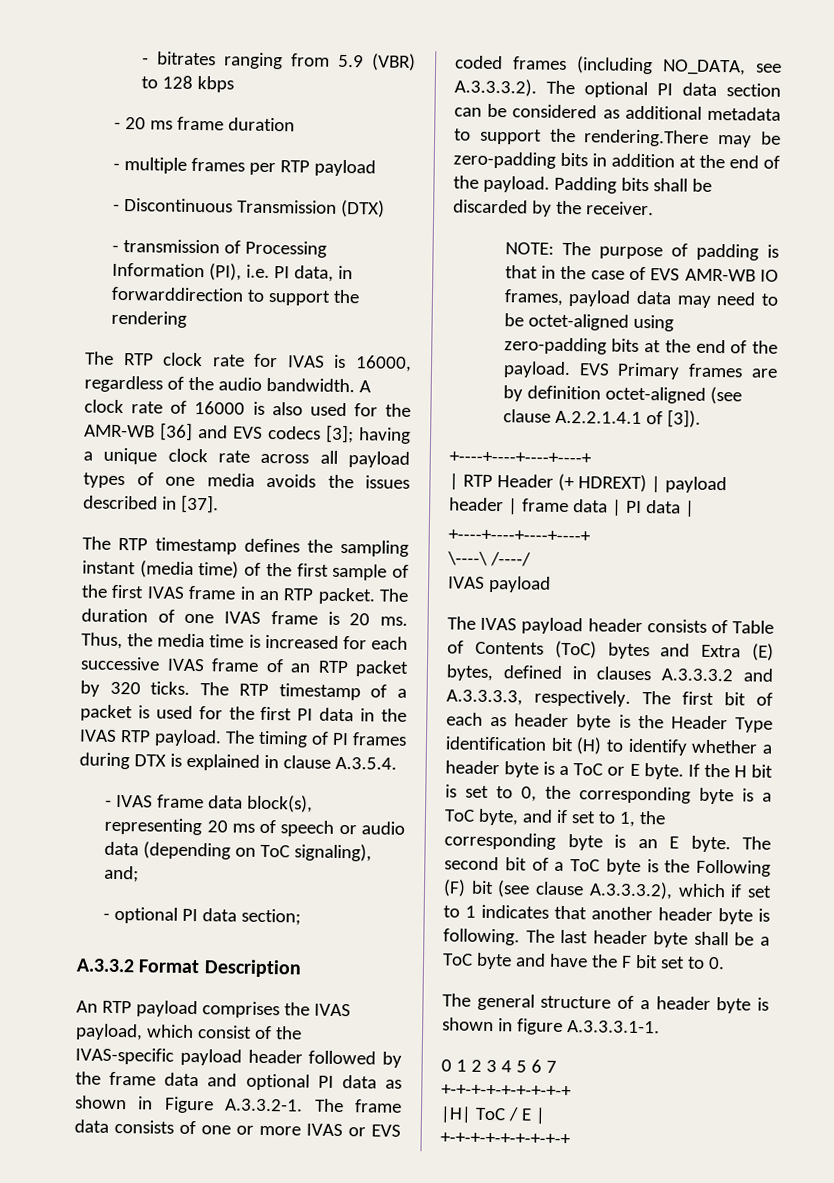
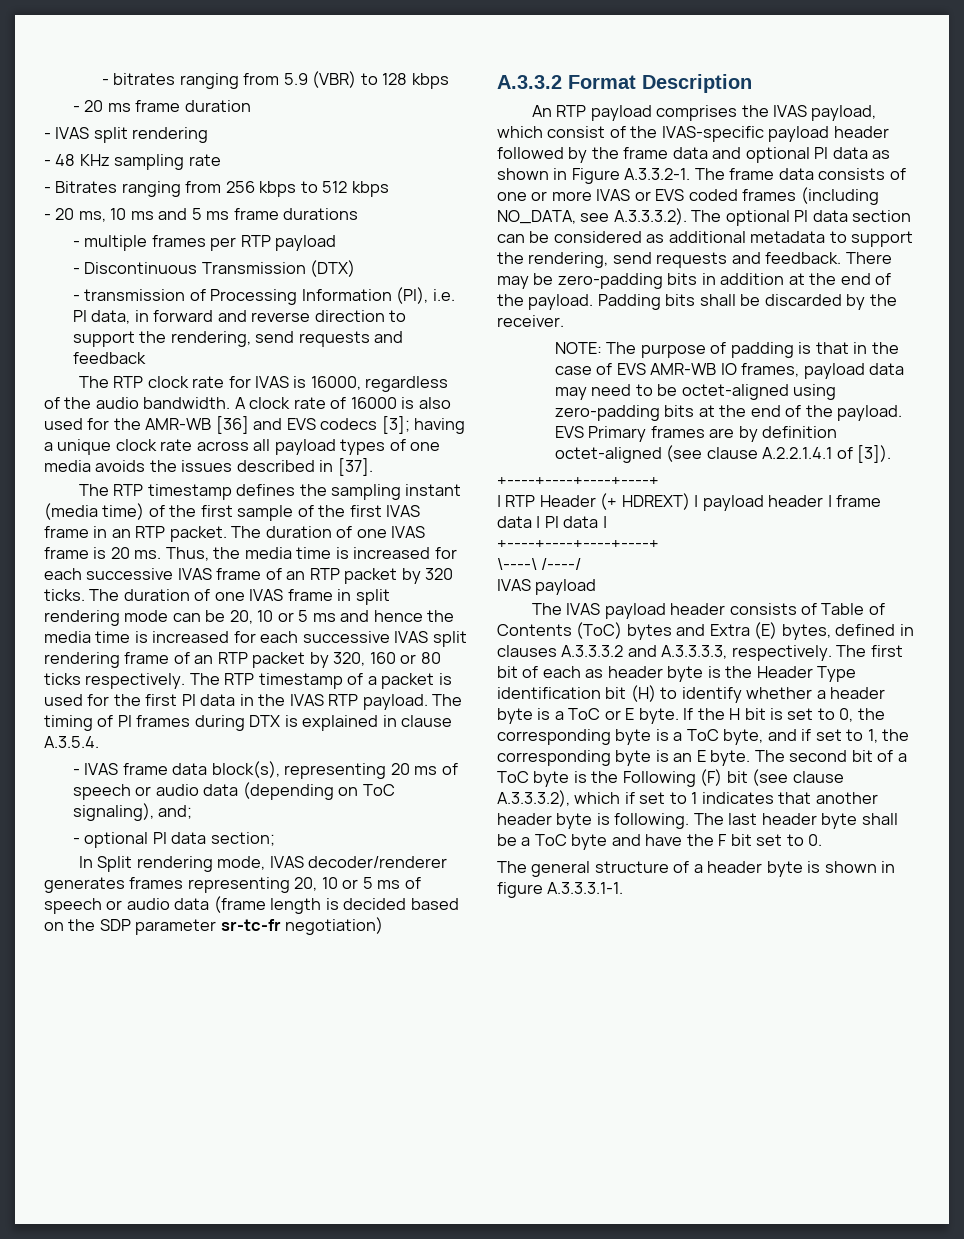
(296, 124) none -> [44,127,209,143] [44,154,221,170] [44,181,389,197] [44,208,359,222] // - IVAS split rendering // - 48 KHz sampling rate // - Bitrates ranging from 256 kbps to 512 kbps // - 20 ms, 10 ms and 5 ms frame durations
[111,286,361,306] [111,310,188,328] forwarddirection to support the rendering -> [153,310,407,322] [72,331,404,347] [72,352,146,364] forward and reverse direction to support the rendering, send requests and feedback
(230, 689) none -> [123,589,390,605] [44,610,455,626] [44,631,467,647] [44,652,441,668] [44,673,220,689] duration of one IVAS frame in split rendering mode can be 20, 10 or 5 ms and hence the media time is increased for each successive IVAS split rendering frame of an RTP packet by 320, 160 or 80 ticks respectively. The
(302, 917) none -> [78,856,448,872] [44,877,421,893] [44,896,459,914] [44,917,384,935] // In Split rendering mode, IVAS decoder/renderer generates frames representing 20, 10 or 5 ms of speech or audio data (frame length is decided based on the SDP parameter sr-tc-fr negotiation)
[584,129,710,147] rendering.There -> [528,252,892,268] rendering, send requests and feedback. There
[441,1059,557,1073] [441,1084,572,1098] [440,1106,546,1124] [440,1132,571,1146] // 0 1 2 3 4 5 6 7 // +-+-+-+-+-+-+-+-+ // |H| ToC / E | // +-+-+-+-+-+-+-+-+ -> (624, 888) none

